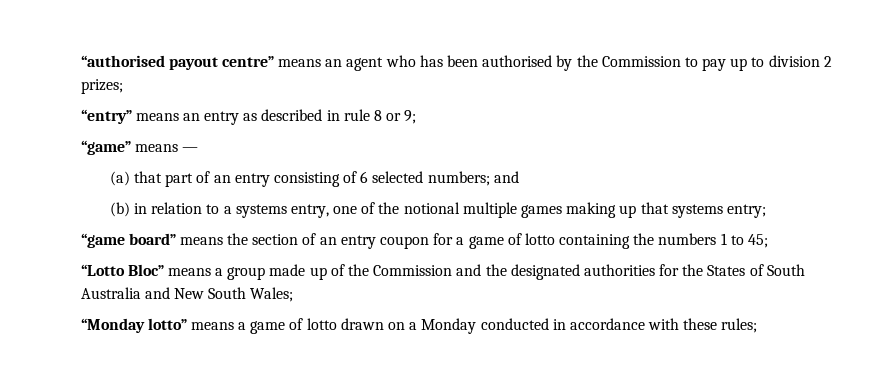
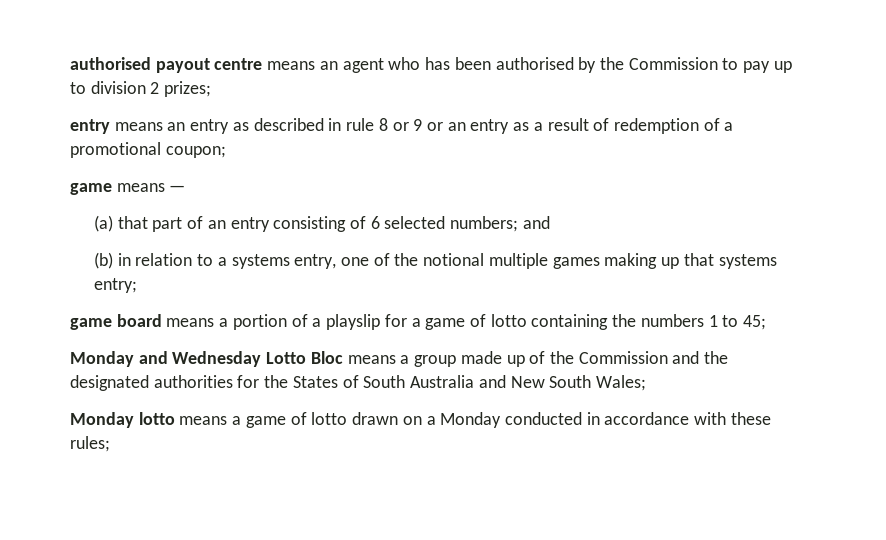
[80,55,274,70] “authorised payout centre” -> [69,57,263,73] authorised payout centre
[80,109,132,124] “entry” -> [69,119,110,134] entry
[404,110,417,124] [80,140,131,155] 9; // “game” -> [413,118,734,134] [69,142,226,158] [69,183,112,195] 9 or an entry as a result of redemption of a promotional coupon; // game
[80,233,430,249] “game board” means the section of an entry coupon -> [69,314,381,330] game board means a portion of a playslip
[80,264,164,276] “Lotto Bloc” -> [69,351,343,367] Monday and Wednesday Lotto Bloc
[80,318,187,333] “Monday lotto” -> [69,412,175,428] Monday lotto

